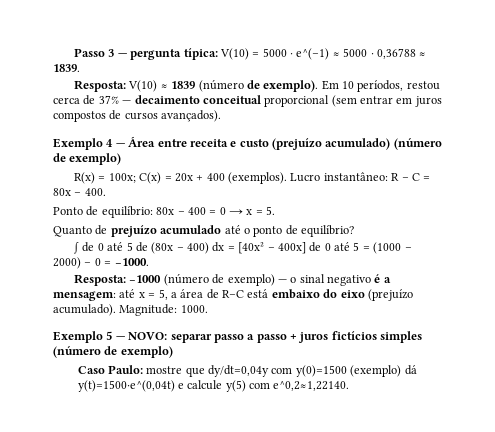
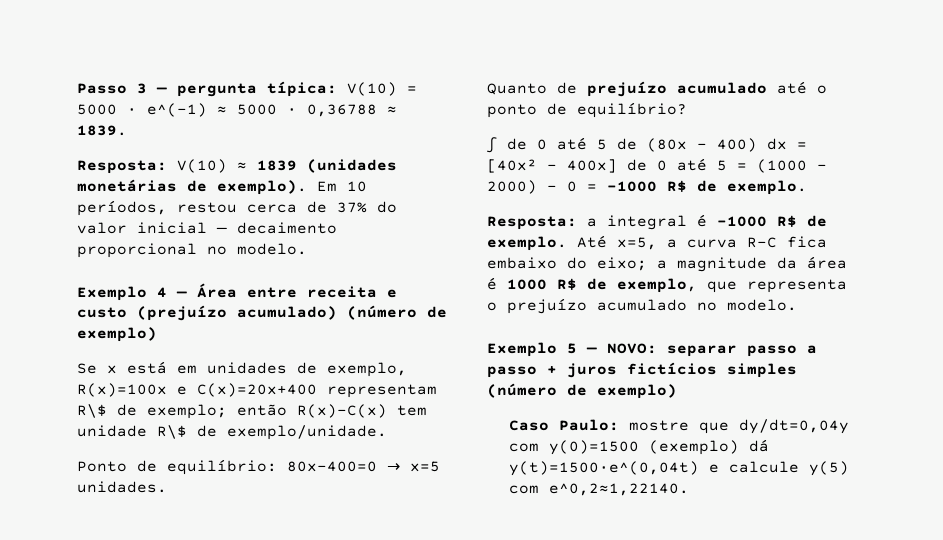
[198,79,244,92] (número -> [307,159,397,173] [77,179,177,192] (unidades monetárias
[122,95,442,107] [53,110,222,122] — decaimento conceitual proporcional (sem entrar em juros compostos de cursos avançados). -> [377,201,397,213] [77,222,337,234] [77,243,307,258] do valor inicial — decaimento proporcional no modelo.
[74,172,431,184] [53,188,106,196] [53,206,276,218] R(x) = 100x; C(x) = 20x + 400 (exemplos). Lucro instantâneo: R − C = 80x − 400. // Ponto de equilíbrio: 80x − 400 = 0 → x = 5. -> [77,361,407,377] [77,383,437,398] [77,404,427,419] [77,425,387,440] [77,459,440,475] [77,481,167,493] Se x está em unidades de exemplo, R(x)=100x e C(x)=20x+400 representam R\$ de exemplo; então R(x)−C(x) tem unidade R\$ de exemplo/unidade. // Ponto de equilíbrio: 80x−400=0 → x=5 unidades.
[114,258,149,266] [74,273,391,286] [53,289,413,301] [53,304,208,316] −1000. // Resposta: −1000 (número de exemplo) — o sinal negativo é a mensagem: até x = 5, a área de R−C está embaixo do eixo (prejuízo acumulado). Magnitude: 1000. -> [607,180,807,195] [487,214,827,230] [487,235,827,251] [487,256,847,272] [487,277,847,293] [487,298,797,314] −1000 R$ de exemplo. // Resposta: a integral é −1000 R$ de exemplo. Até x=5, a curva R−C fica embaixo do eixo; a magnitude da área é 1000 R$ de exemplo, que representa o prejuízo acumulado no modelo.

